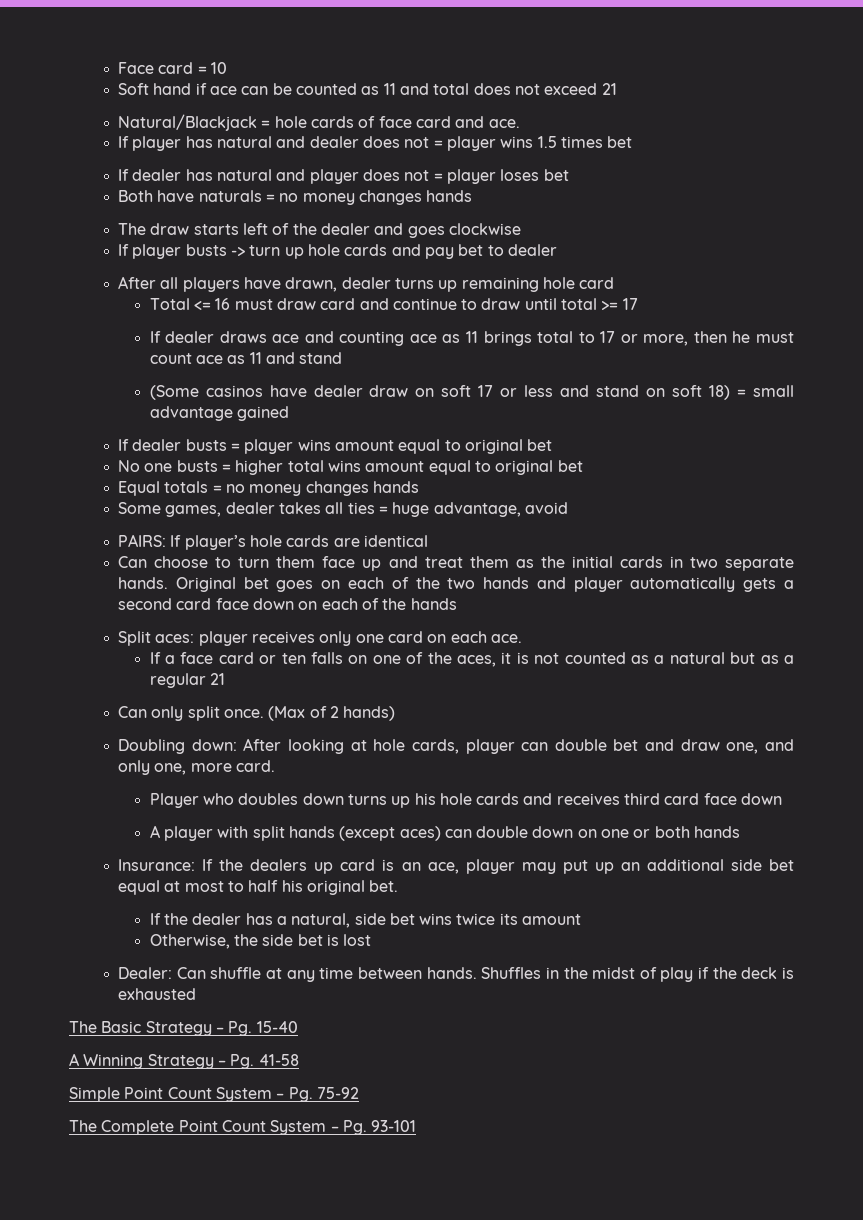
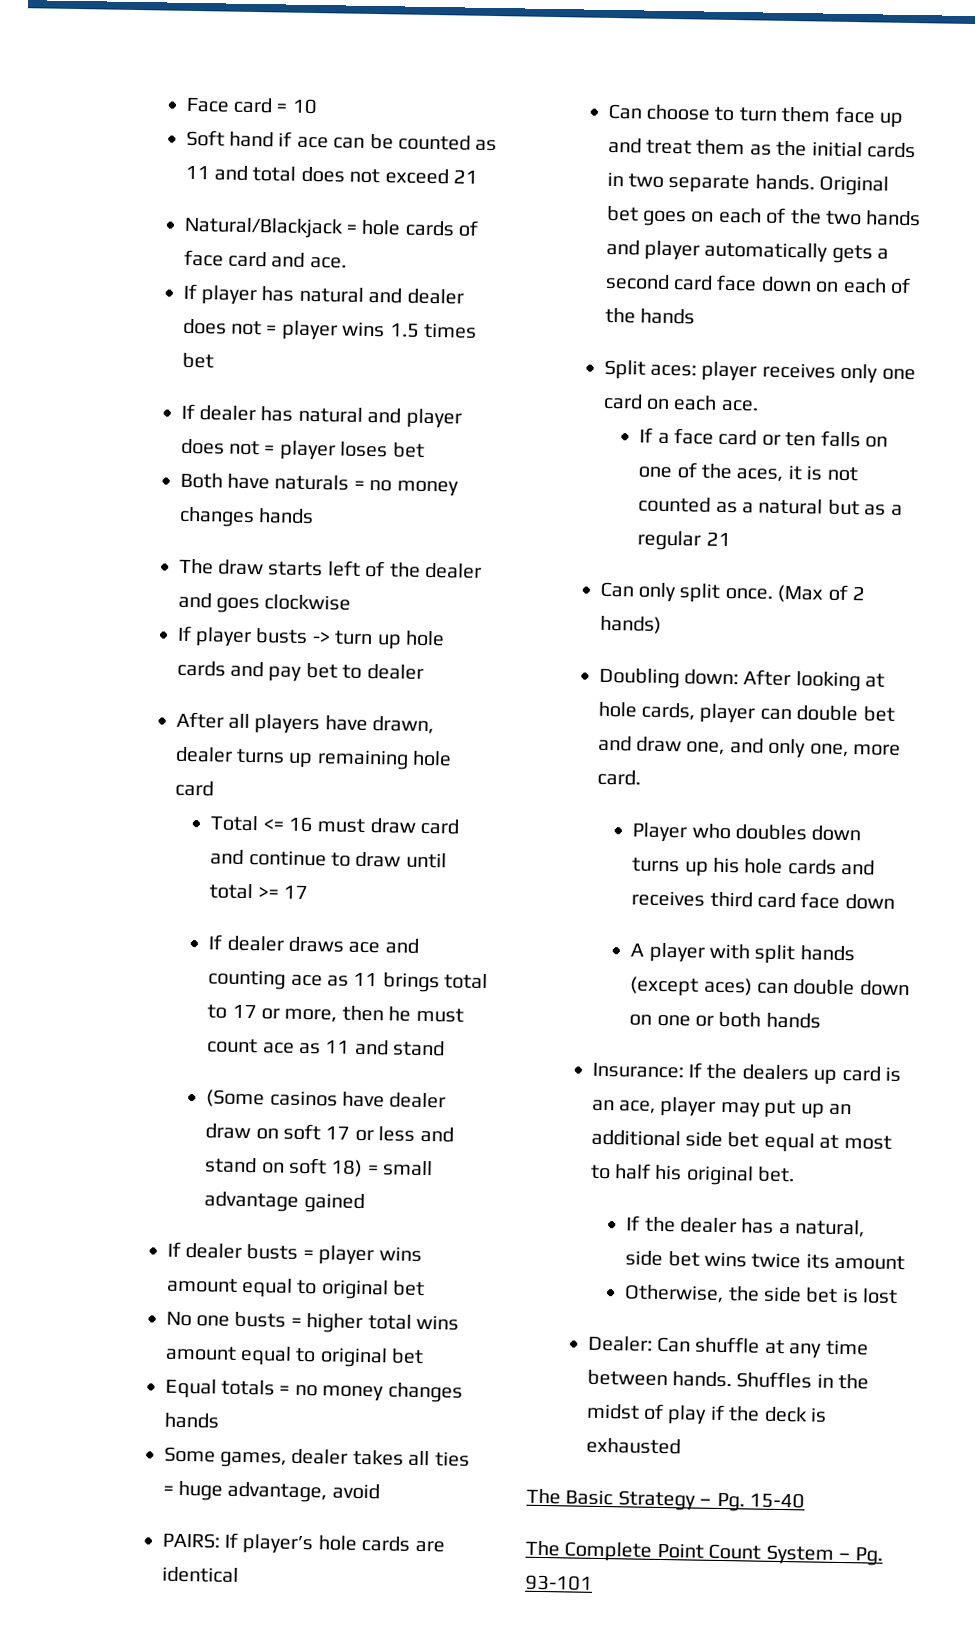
[69,1053,299,1069] [69,1087,359,1102] // A Winning Strategy – Pg. 41-58 // Simple Point Count System – Pg. 75-92 -> (805, 1500) none

